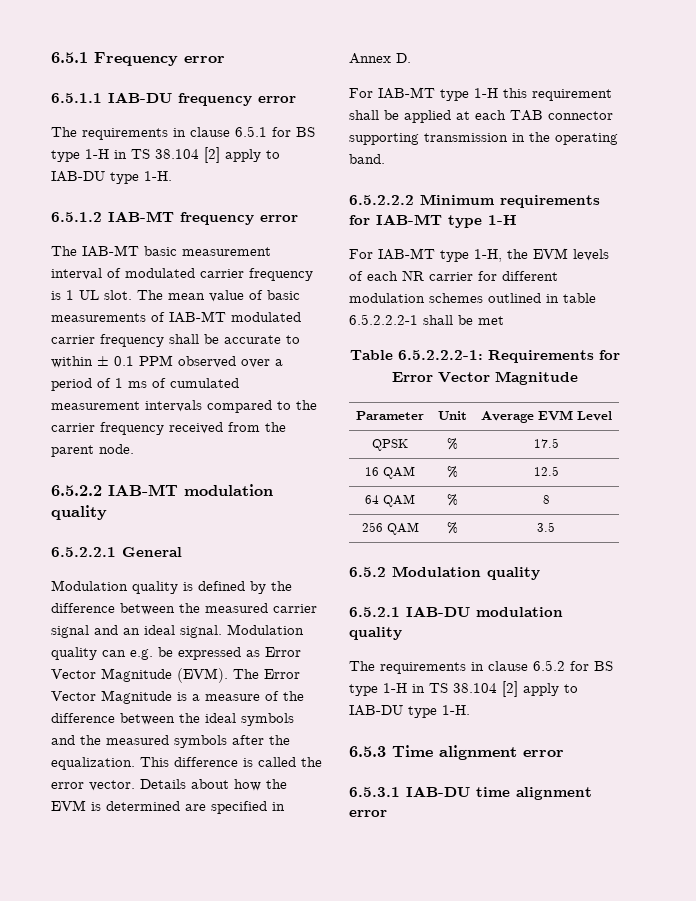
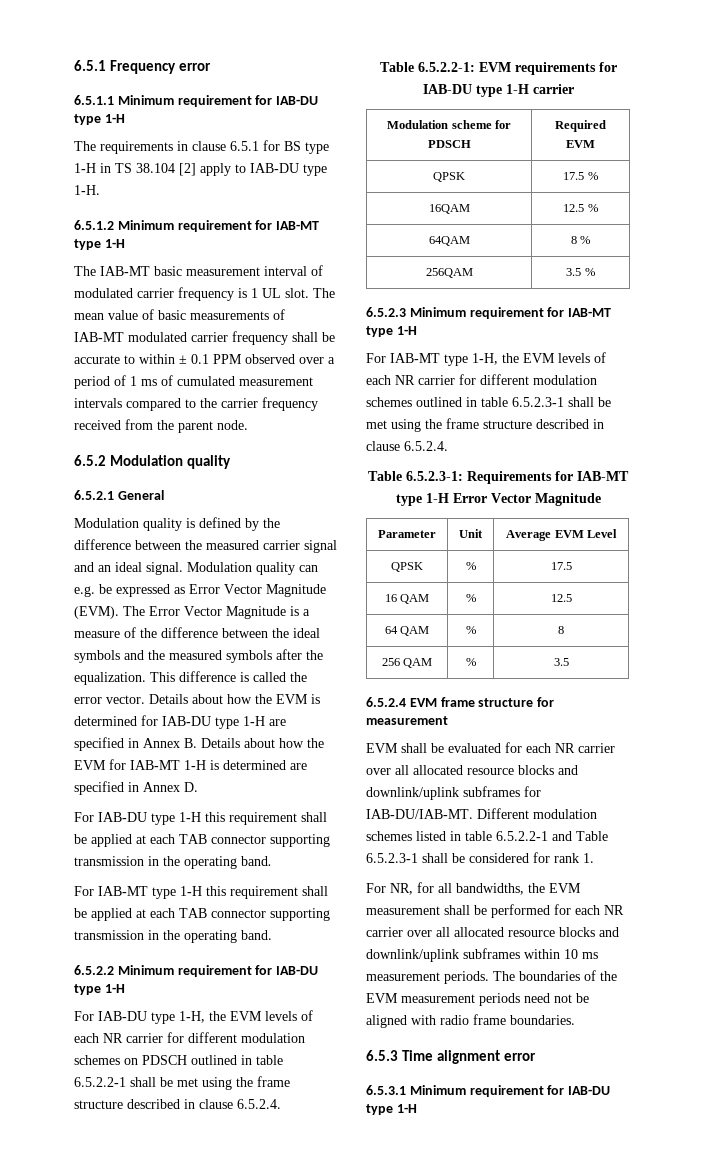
[108,92,296,106] IAB-DU frequency error -> [117,95,319,107] [74,114,125,125] Minimum requirement for IAB-DU type 1-H
[108,211,298,225] IAB-MT frequency error -> [117,220,320,232] [74,239,125,250] Minimum requirement for IAB-MT type 1-H
[51,484,273,496] [51,505,107,520] [51,547,116,557] 6.5.2.2 IAB-MT modulation quality // 6.5.2.2.1 -> [74,455,232,469] [74,490,114,500] 6.5.2 Modulation quality // 6.5.2.1
(180, 806) none -> [141,715,286,729] [74,737,324,751] [74,759,286,770] for IAB-DU type 1-H are specified in Annex B. Details about how the EVM for IAB-MT 1-H is determined
(411, 58) none -> [74,812,327,825] [74,834,330,847] [74,856,272,869] // For IAB-DU type 1-H this requirement shall be applied at each TAB connector supporting transmission in the operating band.
[349,194,600,208] 6.5.2.2.2 Minimum requirements -> [74,965,319,977] [74,984,125,995] [74,1010,313,1024] [74,1032,305,1043] [74,1055,283,1065] [74,1076,290,1090] [74,1099,281,1109] [379,62,617,75] [422,84,574,97] [387,120,511,129] [427,140,471,148] [555,120,606,132] [566,140,595,148] [433,172,465,182] [563,172,598,180] [428,204,470,214] [563,204,598,212] [428,236,470,246] [570,236,591,244] [425,268,473,278] [566,268,595,276] [366,307,544,319] 6.5.2.2 Minimum requirement for IAB-DU type 1-H // For IAB-DU type 1-H, the EVM levels of each NR carrier for different modulation schemes on PDSCH outlined in table 6.5.2.2-1 shall be met using the frame structure described in clause 6.5.2.4. // Table 6.5.2.2-1: EVM requirements for IAB-DU type 1-H carrier // Modulation scheme for PDSCH | Required EVM // QPSK | 17.5 % // 16QAM | 12.5 % // 64QAM | 8 % // 256QAM | 3.5 % // 6.5.2.3 Minimum requirement
[349,314,504,325] [349,350,483,360] 6.5.2.2.2-1 shall be met // Table 6.5.2.2.2-1: -> [512,397,611,407] [366,418,604,432] [366,441,448,451] [368,471,463,481] 6.5.2.3-1 shall be met using the frame structure described in clause 6.5.2.4. // Table 6.5.2.3-1:
(620, 355) none -> [577,471,629,481] [395,493,449,506] IAB-MT type 1-H
[349,566,540,580] [349,606,563,617] [349,627,402,640] [349,660,613,674] [349,681,578,697] [349,705,470,718] 6.5.2 Modulation quality // 6.5.2.1 IAB-DU modulation quality // The requirements in clause 6.5.2 for BS type 1-H in TS 38.104 [2] apply to IAB-DU type 1-H. -> [366,697,555,707] [366,716,448,725] [366,742,615,753] [366,765,578,775] [366,786,541,800] [366,808,597,819] [366,831,608,841] [366,852,594,863] [366,882,581,895] [366,904,624,918] [366,927,619,937] [366,948,598,962] [366,970,617,984] [366,993,589,1006] [366,1014,575,1028] 6.5.2.4 EVM frame structure for measurement // EVM shall be evaluated for each NR carrier over all allocated resource blocks and downlink/uplink subframes for IAB-DU/IAB-MT. Different modulation schemes listed in table 6.5.2.2-1 and Table 6.5.2.3-1 shall be considered for rank 1. // For NR, for all bandwidths, the EVM measurement shall be performed for each NR carrier over all allocated resource blocks and downlink/uplink subframes within 10 ms measurement periods. The boundaries of the EVM measurement periods need not be aligned with radio frame boundaries.
[406,786,592,800] [349,810,387,817] IAB-DU time alignment error -> [409,1085,611,1097] [366,1104,417,1115] Minimum requirement for IAB-DU type 1-H

